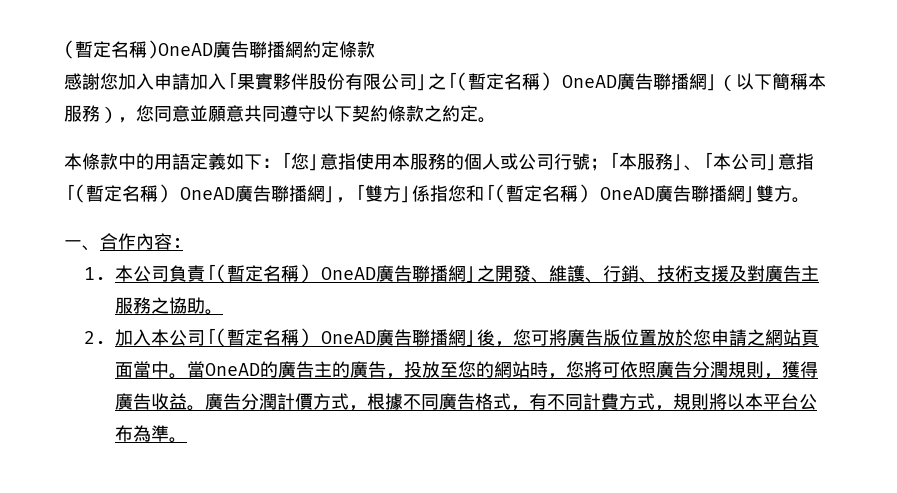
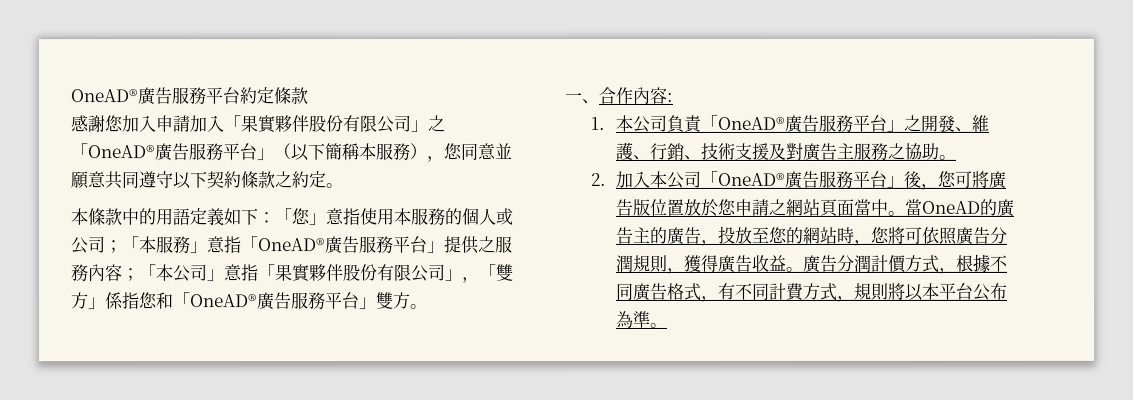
[64,40,303,59] (暫定名稱)OneAD廣告聯播網 -> [70,87,240,106] OneAD®廣告服務平台
[457,72,707,91] (暫定名稱) OneAD廣告聯播網 -> [87,143,257,162] OneAD®廣告服務平台
[554,153,590,170] 行號 -> (106, 245) none
[684,152,814,171] [64,184,325,203] 、「本公司」意指「(暫定名稱) OneAD廣告聯播網 -> [207,236,513,255] [71,264,446,283] 意指「OneAD®廣告服務平台」提供之服務內容；「本公司」意指「果實夥伴股份有限公司
[495,184,745,203] (暫定名稱) OneAD廣告聯播網 -> [190,292,360,311] OneAD®廣告服務平台
[215,264,466,283] (暫定名稱) OneAD廣告聯播網 -> [717,114,888,133] OneAD®廣告服務平台
[215,328,466,347] (暫定名稱) OneAD廣告聯播網 -> [717,170,888,189] OneAD®廣告服務平台

